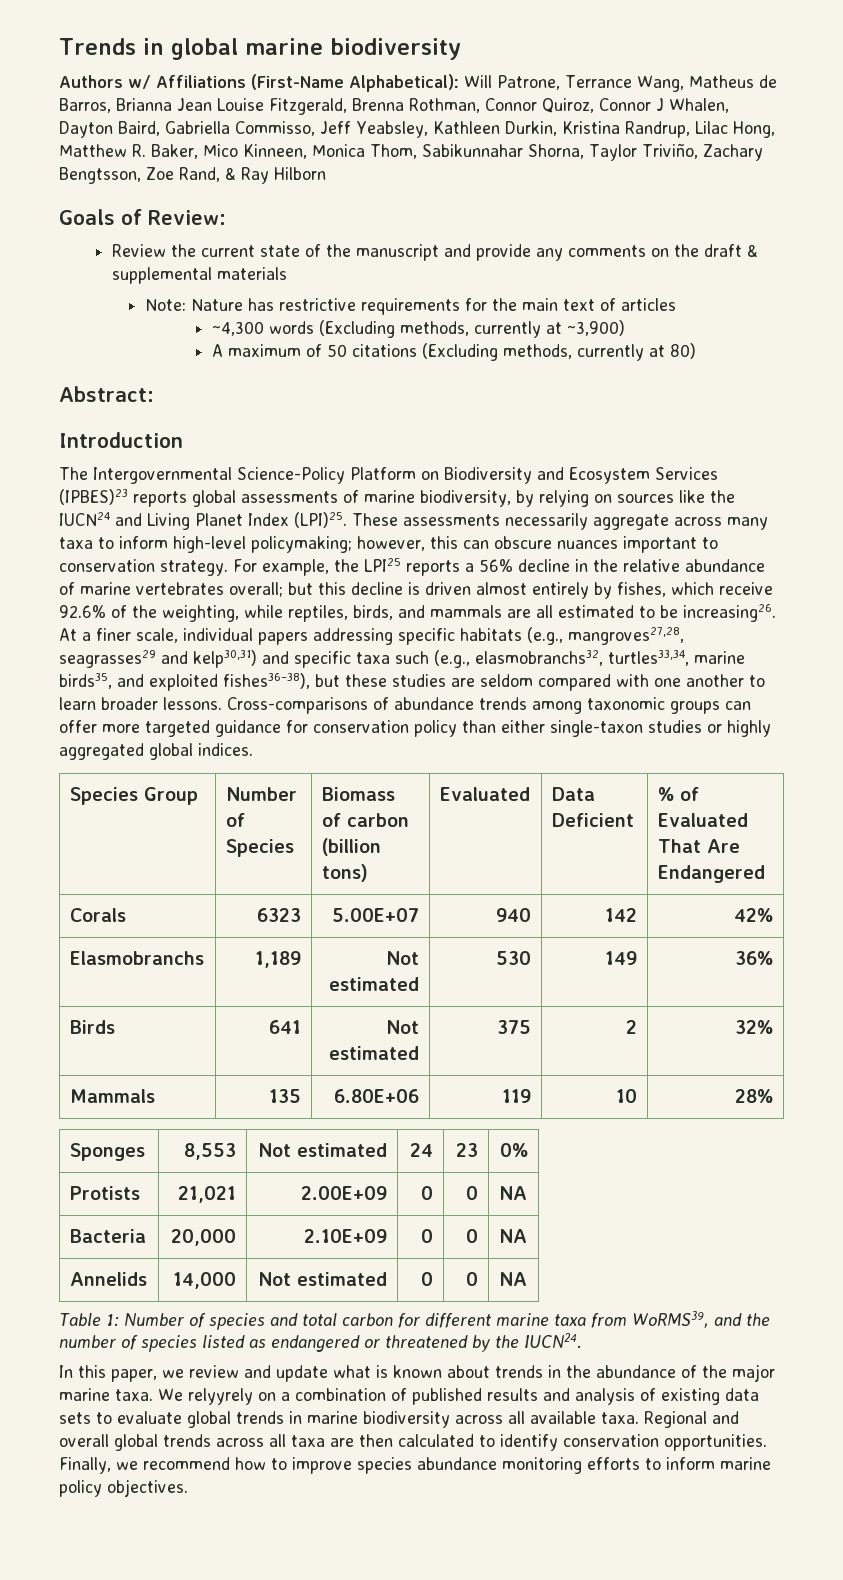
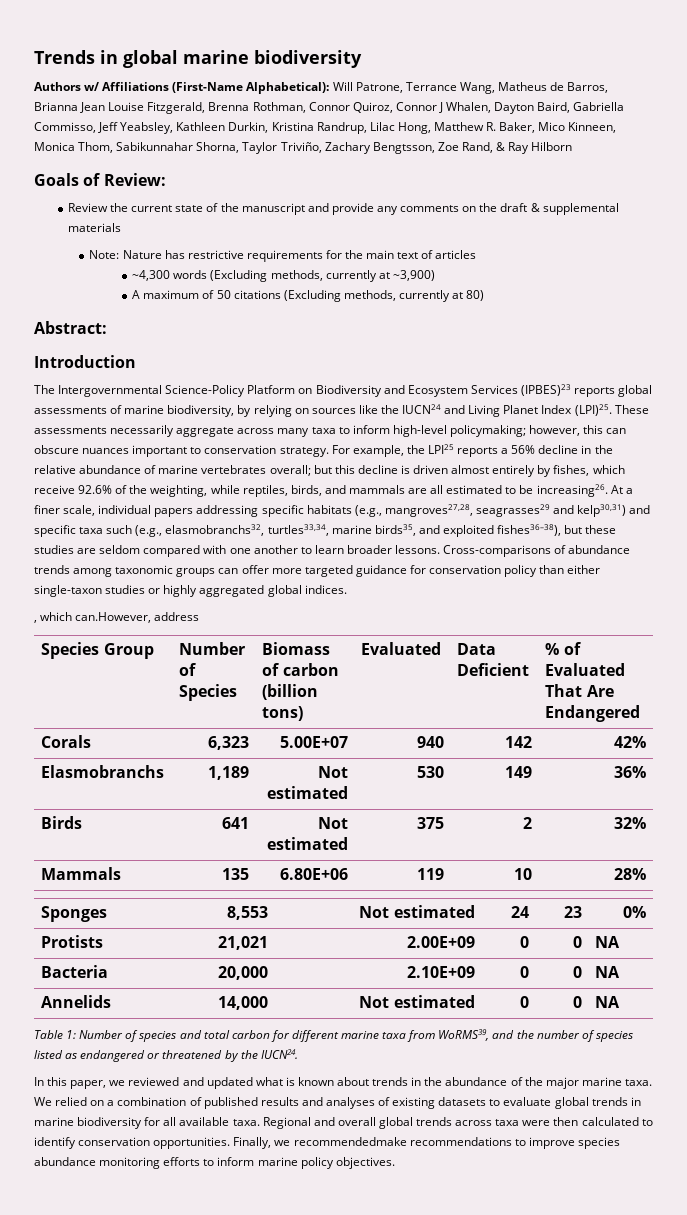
(253, 749) none -> [34,612,200,623] // , which can.However, address
[257,908,302,922] 6323 -> [207,736,249,750] 6,323
[189,1365,328,1382] review and update -> [128,1077,253,1089] reviewed and updated
[188,1388,253,1405] relyyrely -> [55,1097,88,1106] relied
[575,1388,635,1405] analysis -> [325,1097,375,1109] analyses
[725,1388,759,1401] [59,1412,91,1424] data sets -> [438,1097,487,1106] datasets
[455,1415,503,1424] across -> [144,1117,161,1126] for
[269,1434,354,1447] all taxa are -> [495,1119,551,1126] taxa were
[143,1457,266,1470] recommend how -> [293,1137,512,1146] recommendedmake recommendations

